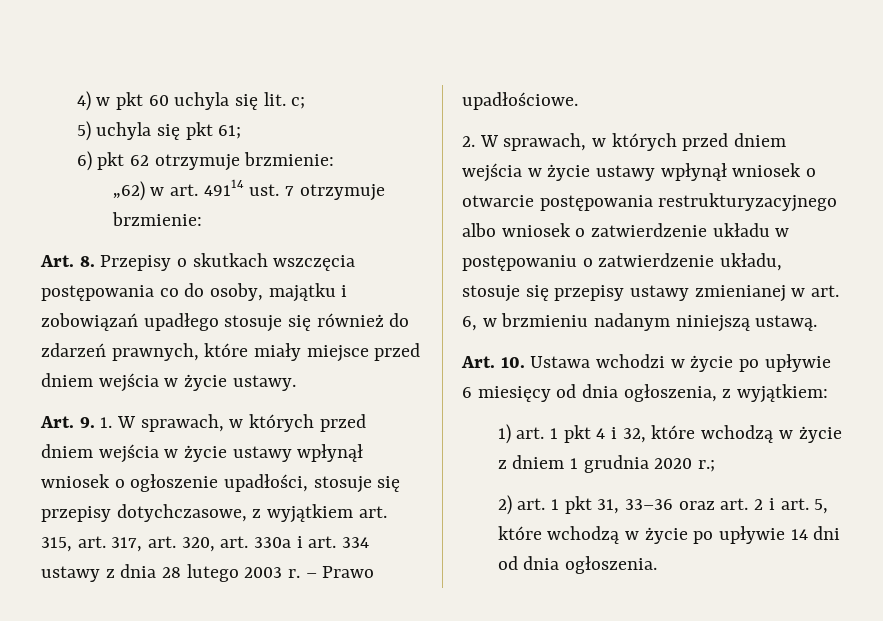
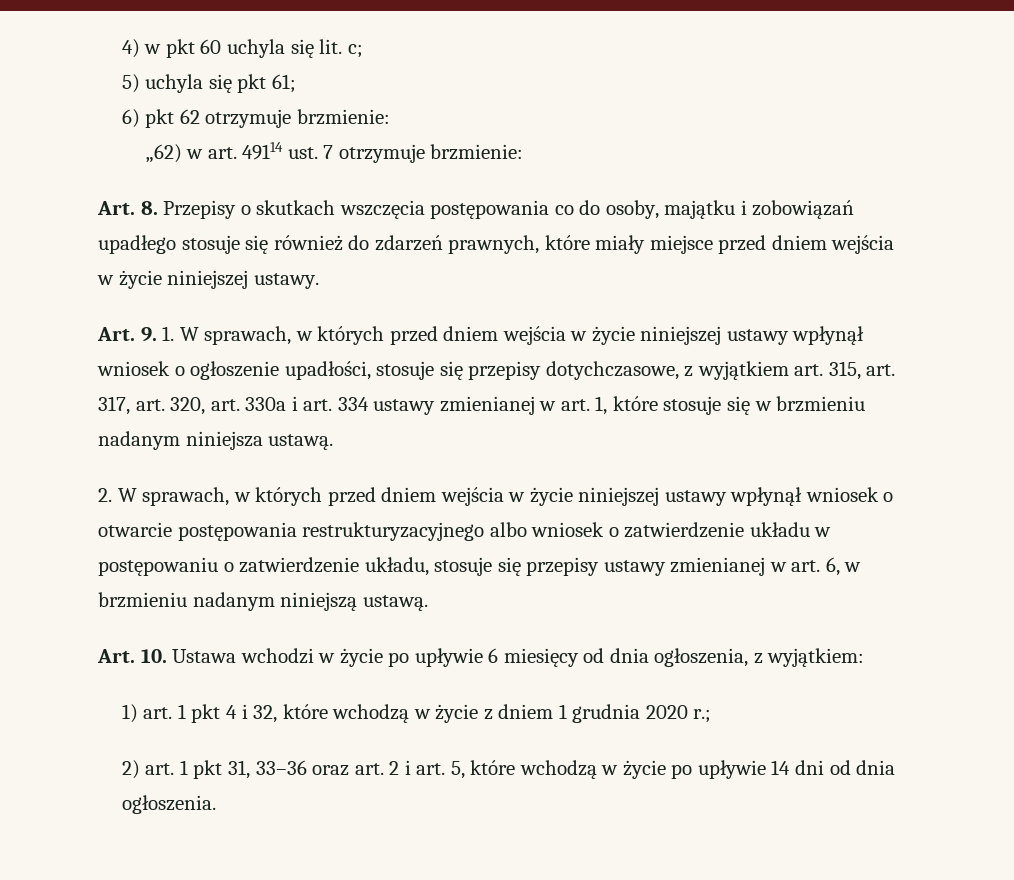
(228, 382) none -> [167,270,249,289] niniejszej
(228, 453) none -> [640,326,722,345] niniejszej
[105,564,375,582] [462,92,578,110] z dnia 28 lutego 2003 r. – Prawo upadłościowe. -> [439,396,866,415] [98,431,334,450] zmienianej w art. 1, które stosuje się w brzmieniu nadanym niniejsza ustawą.
(591, 172) none -> [578,487,660,506] niniejszej

